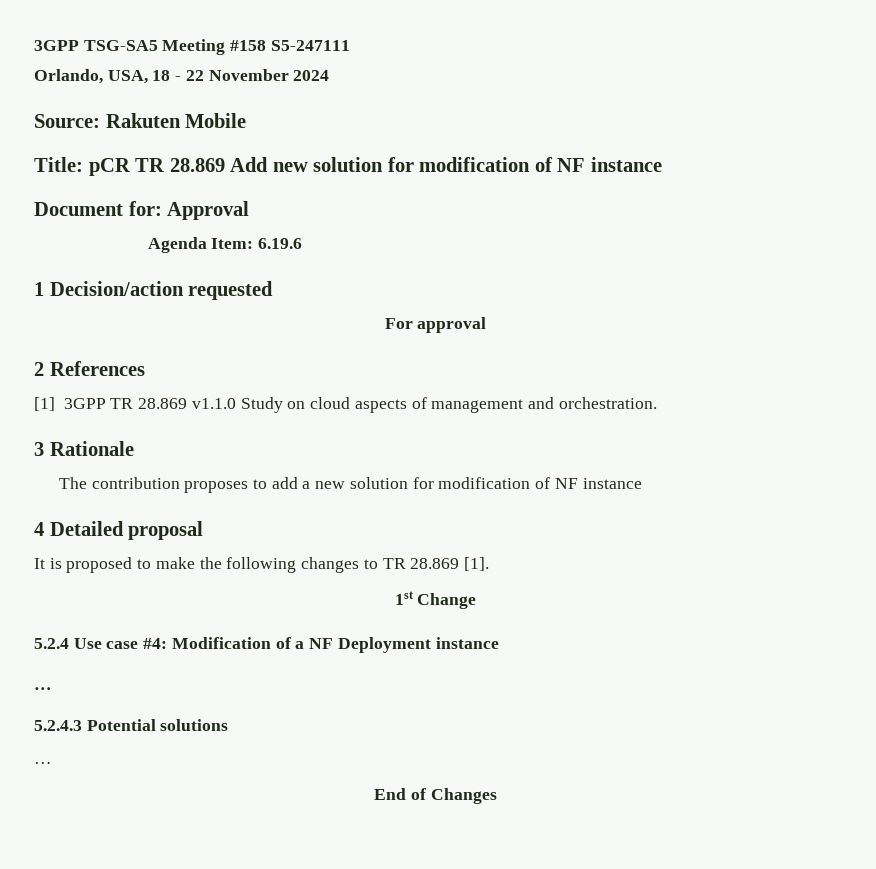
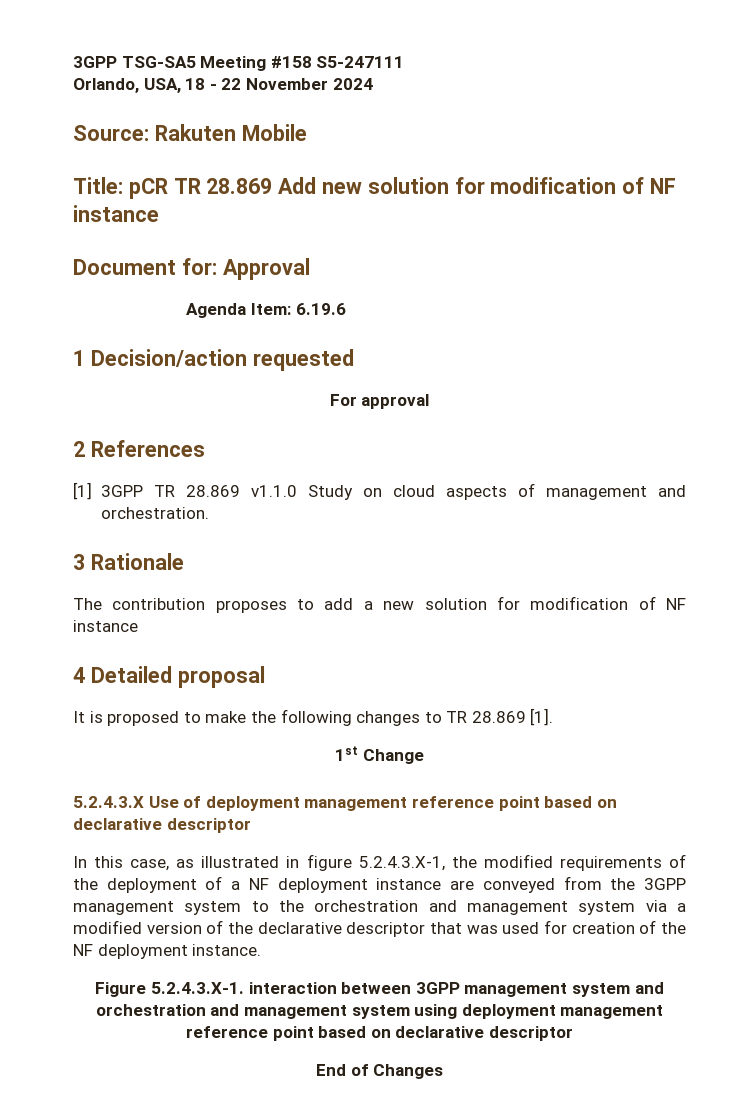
[34,637,271,649] 5.2.4 Use case #4: Modification -> [73,796,617,811] [73,818,251,833] [73,854,686,871] [73,878,197,893] 5.2.4.3.X Use of deployment management reference point based on declarative descriptor // In this case, as illustrated in figure 5.2.4.3.X-1, the modified requirements of the deployment
[337,637,499,653] [34,687,52,690] [34,719,229,731] [34,762,52,764] Deployment instance // … // 5.2.4.3 Potential solutions // … -> [277,876,687,893] [73,900,686,915] [73,920,686,937] [73,944,262,959] [95,982,664,997] [95,1004,664,1019] [186,1026,573,1041] deployment instance are conveyed from the 3GPP management system to the orchestration and management system via a modified version of the declarative descriptor that was used for creation of the NF deployment instance. // Figure 5.2.4.3.X-1. interaction between 3GPP management system and orchestration and management system using deployment management reference point based on declarative descriptor

